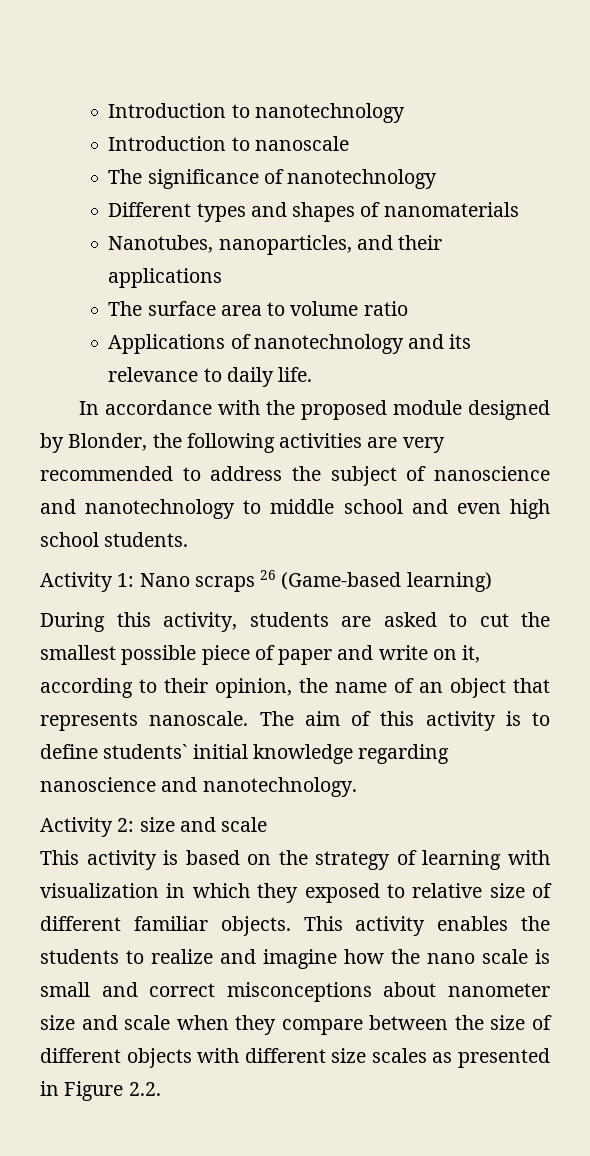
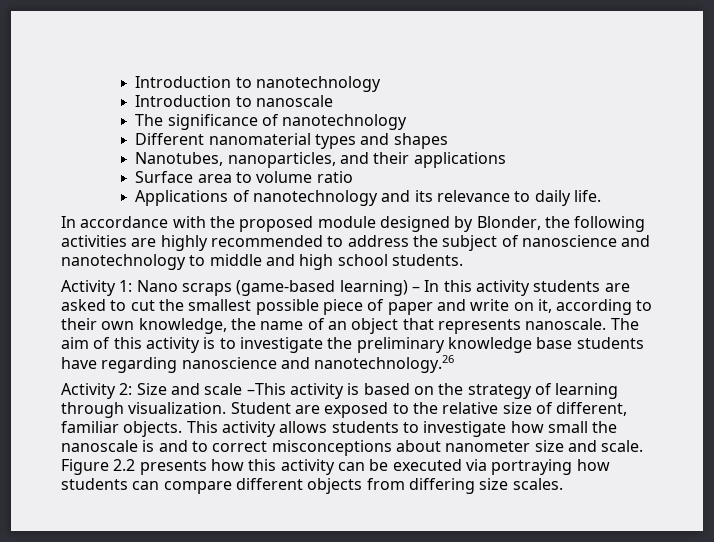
(192, 209) none -> [208,133,311,145] nanomaterial
[360,202,519,217] of nanomaterials -> (448, 141) none
[108,301,216,316] The surface -> [135,171,194,183] Surface
[402,437,445,453] very -> [160,235,208,251] highly
[343,499,501,514] school and even -> [265,254,295,266] and
[260,570,402,590] 26 (Game-based -> [236,280,336,296] (game-based
[40,612,237,632] // During this activity, -> [411,280,530,296] – In this activity
[215,678,292,698] opinion, -> [101,318,227,334] own knowledge,
[40,744,353,764] define students` initial knowledge -> [239,337,644,353] [61,357,97,369] investigate the preliminary knowledge base students have
[202,777,357,797] nanotechnology. -> [314,355,455,373] nanotechnology.26
[139,817,268,832] [40,850,79,865] size and scale // This -> [136,383,286,395] Size and scale –This
[507,850,550,865] [40,883,299,903] with visualization in which they -> [61,402,320,418] through visualization. Student are
(405, 891) none -> [412,402,438,414] the
[40,916,121,931] different -> [556,402,628,416] different,
[437,916,550,931] [40,949,550,969] [40,982,138,997] enables the students to realize and imagine how the nano scale is small and -> [279,421,618,437] [61,440,208,452] allows students to investigate how small the nanoscale is and to
[124,1015,552,1035] [40,1048,550,1068] [40,1081,161,1101] scale when they compare between the size of different objects with different size scales as presented in Figure 2.2. -> [601,440,644,452] [61,459,610,475] [61,478,563,494] scale. Figure 2.2 presents how this activity can be executed via portraying how students can compare different objects from differing size scales.

